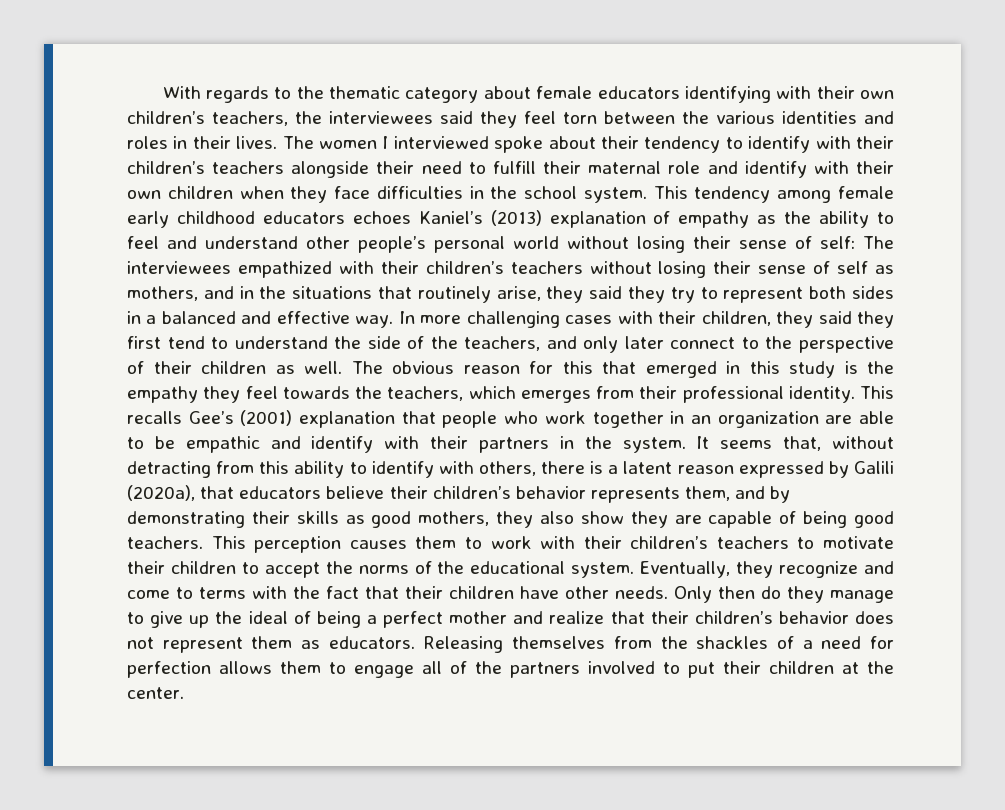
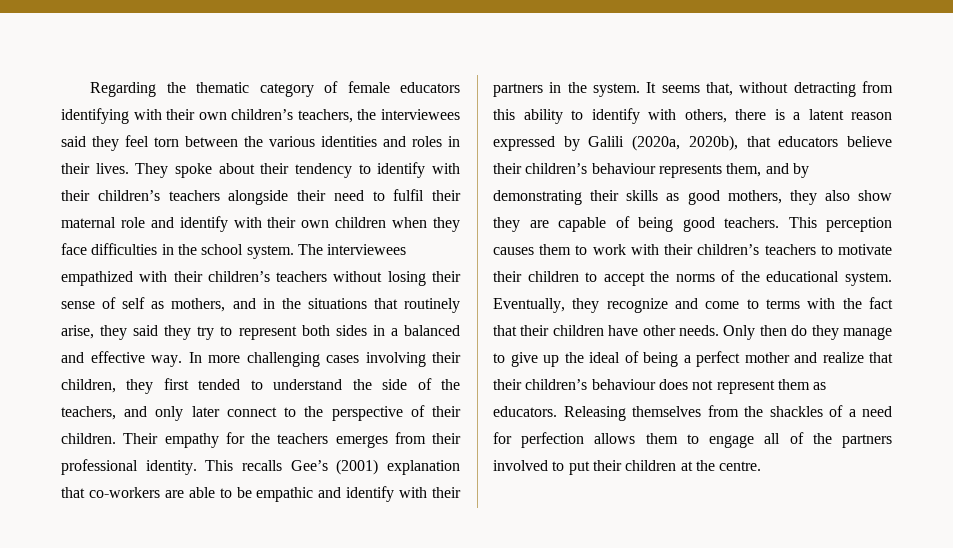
[162,86,292,103] With regards to -> [90,82,157,97] Regarding
[483,86,531,99] about -> [324,81,339,93] of
[282,136,489,149] The women I interviewed -> [135,163,169,178] They
[492,161,536,174] fulfill -> [393,189,425,201] fulfil
[653,186,894,203] [127,210,894,228] [127,236,855,253] This tendency among female early childhood educators echoes Kaniel’s (2013) explanation of empathy as the ability to feel and understand other people’s personal world without losing their sense of self: -> (294, 252) none
[617,311,653,324] with -> [365,352,426,367] involving
[818,311,894,328] [127,336,205,349] said they first tend -> [163,378,241,390] first tended
[201,361,894,378] [127,386,516,403] children as well. The obvious reason for this that emerged in this study is the empathy they feel towards the teachers, which -> [61,432,329,448] children. Their empathy for the teachers
[442,411,819,428] people who work together in an organization -> [88,487,160,498] co-workers
[127,485,195,501] (2020a), -> [632,135,738,151] (2020a, 2020b),
[515,486,586,499] behavior -> [591,163,656,174] behaviour
[778,611,849,624] behavior -> [591,379,656,390] behaviour
[127,687,184,699] center. -> [719,461,762,471] centre.

